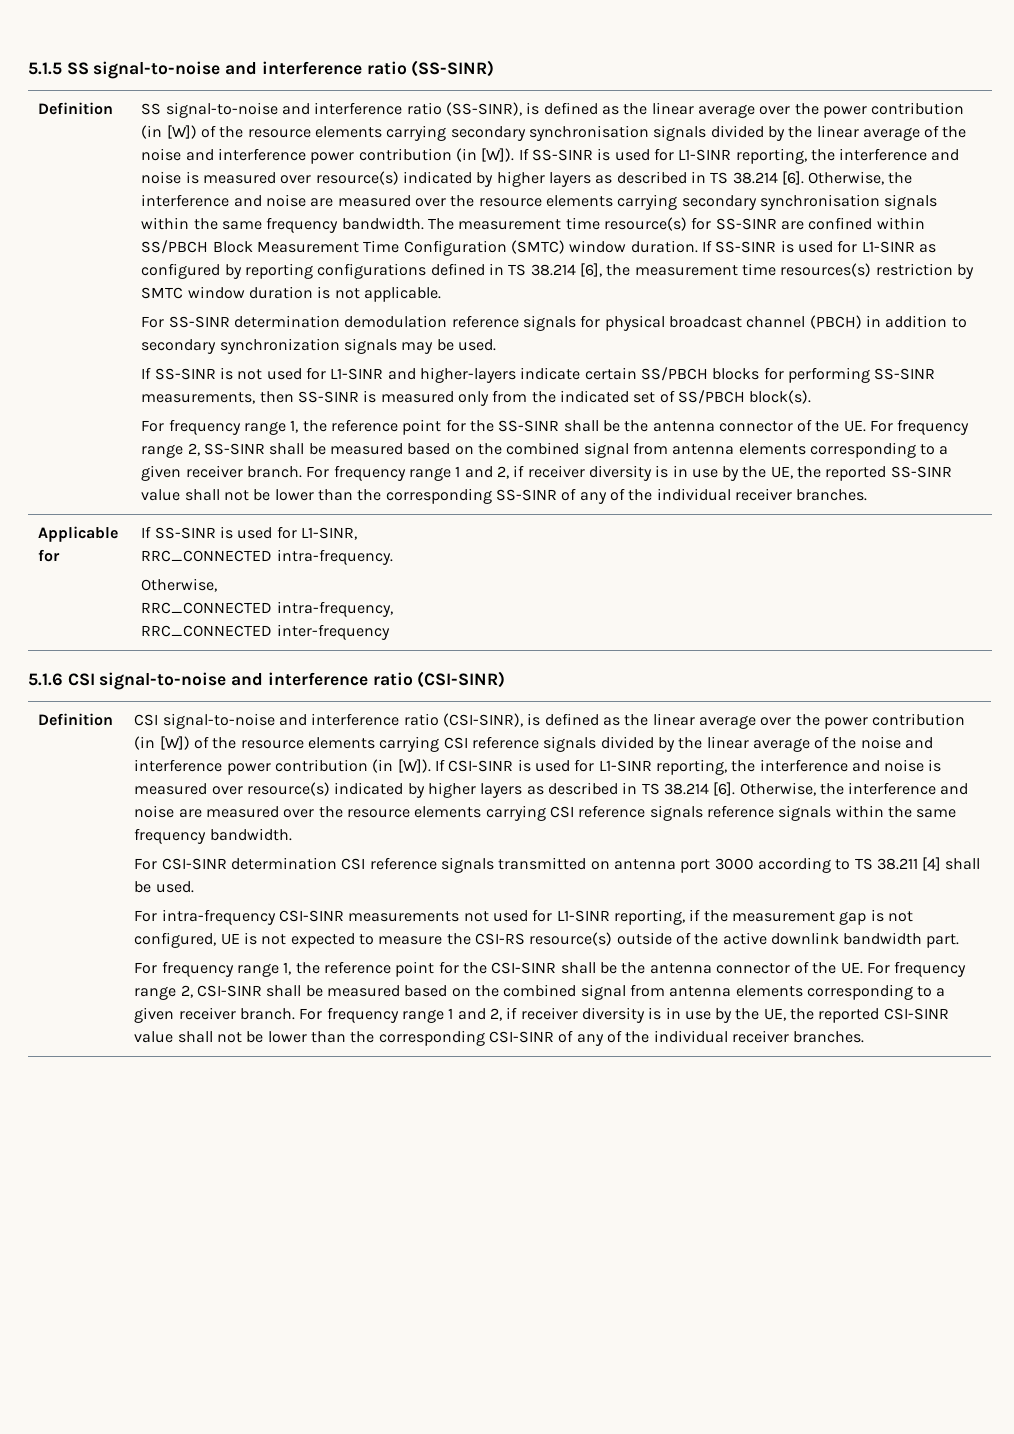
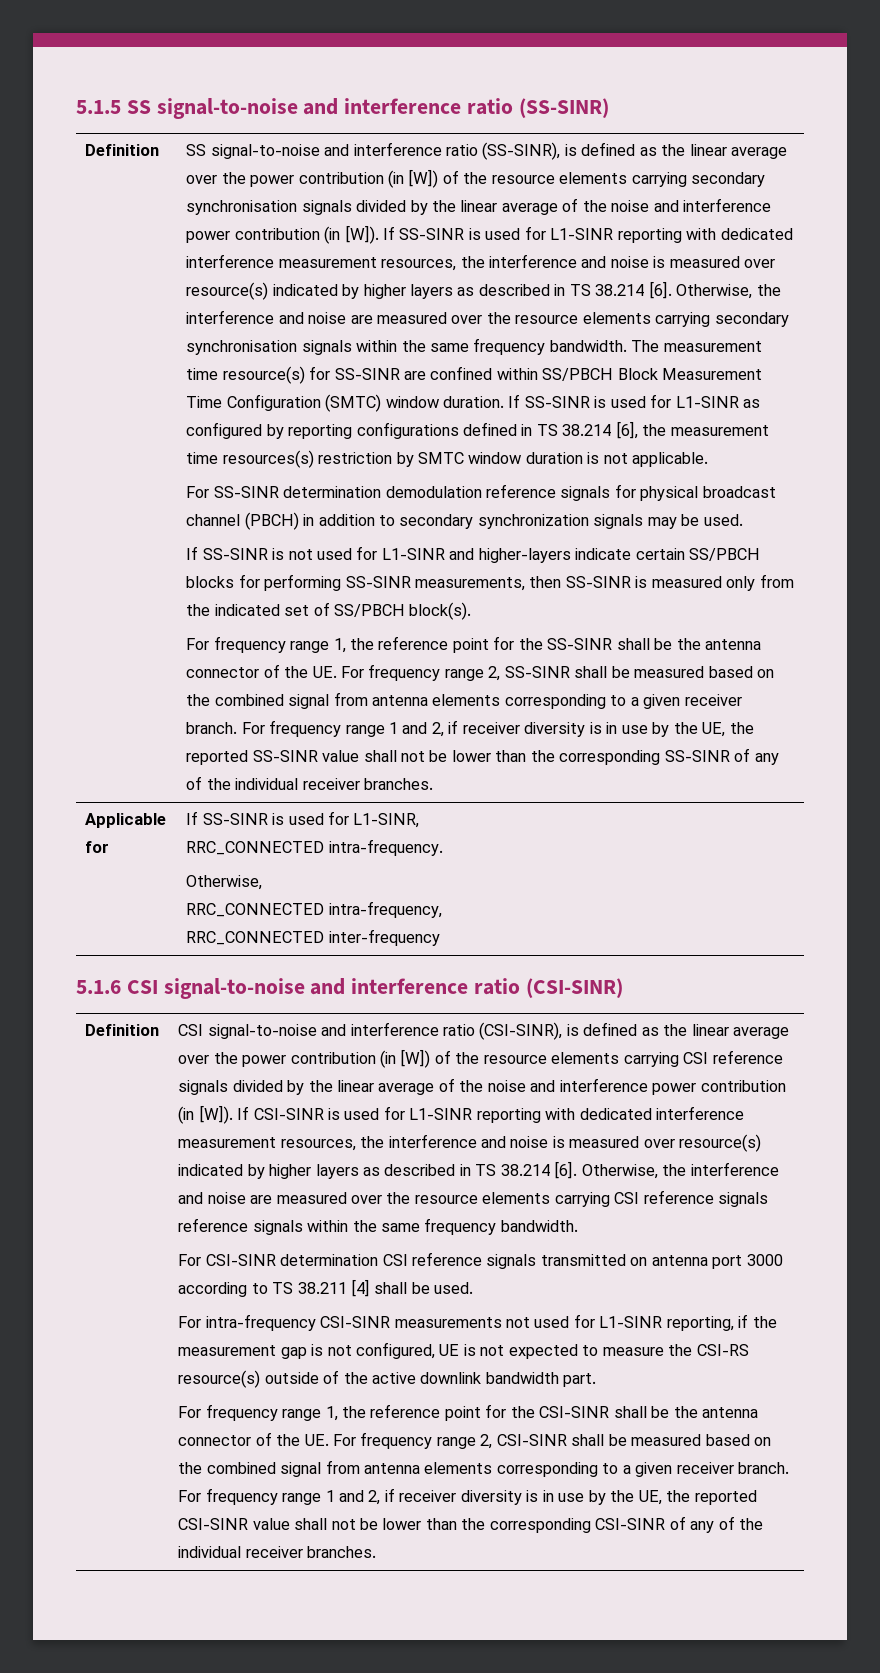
[735,148,807,164] reporting, -> [617,228,793,243] [186,254,457,271] reporting with dedicated interference measurement resources,
[655,759,727,775] reporting, -> [476,1106,745,1123] [178,1137,356,1151] reporting with dedicated interference measurement resources,

